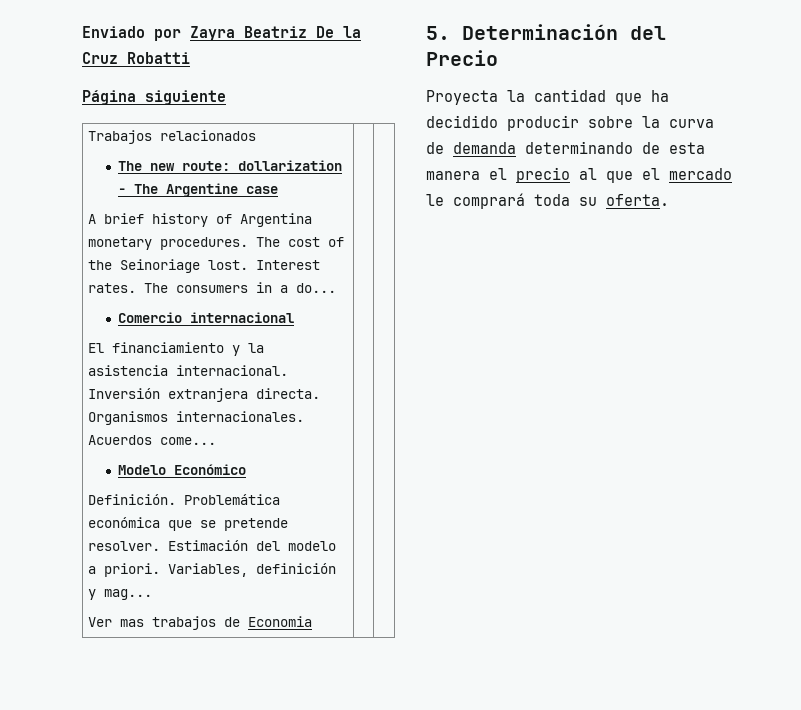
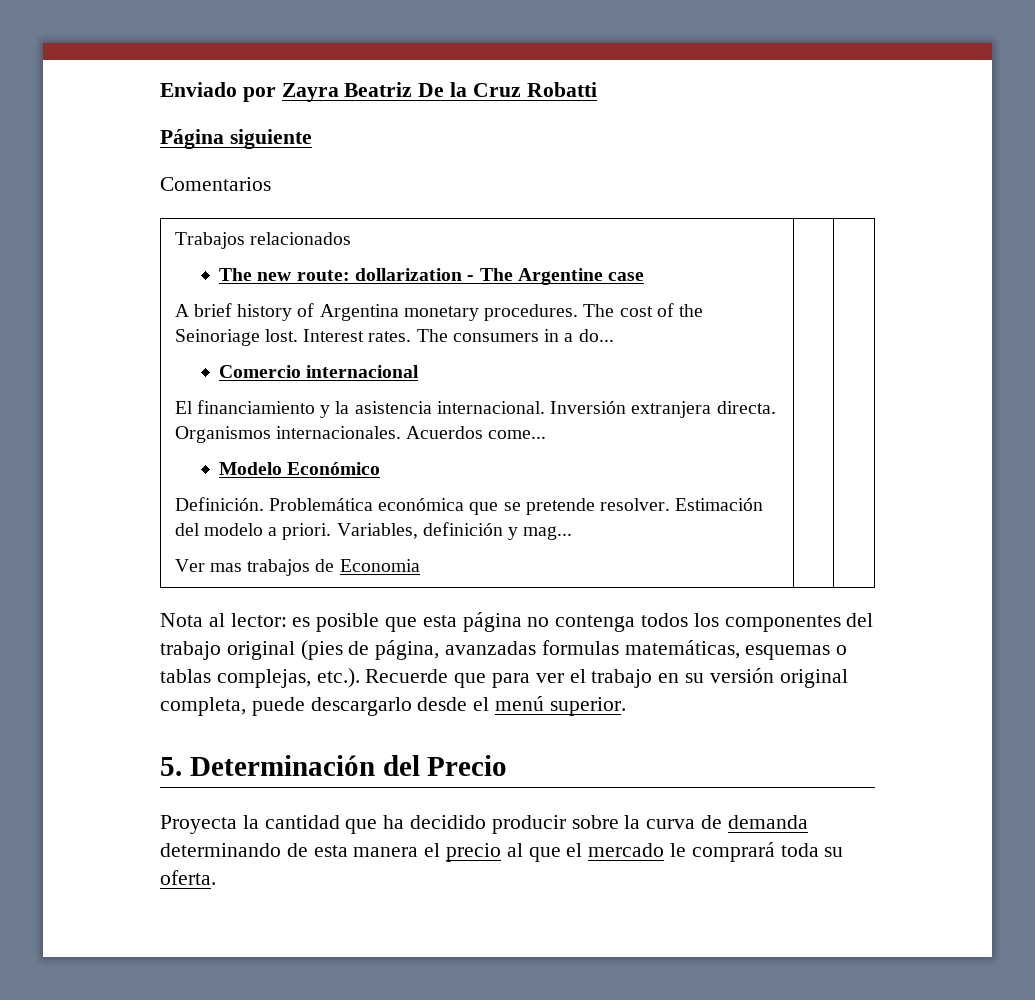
(226, 97) none -> [160,177,271,191] // Comentarios
(313, 621) none -> [160,612,874,632] [160,640,848,660] [160,668,848,688] [160,696,626,716] // Nota al lector: es posible que esta página no contenga todos los componentes del trabajo original (pies de página, avanzadas formulas matemáticas, esquemas o tablas complejas, etc.). Recuerde que para ver el trabajo en su versión original completa, puede descargarlo desde el menú superior.

